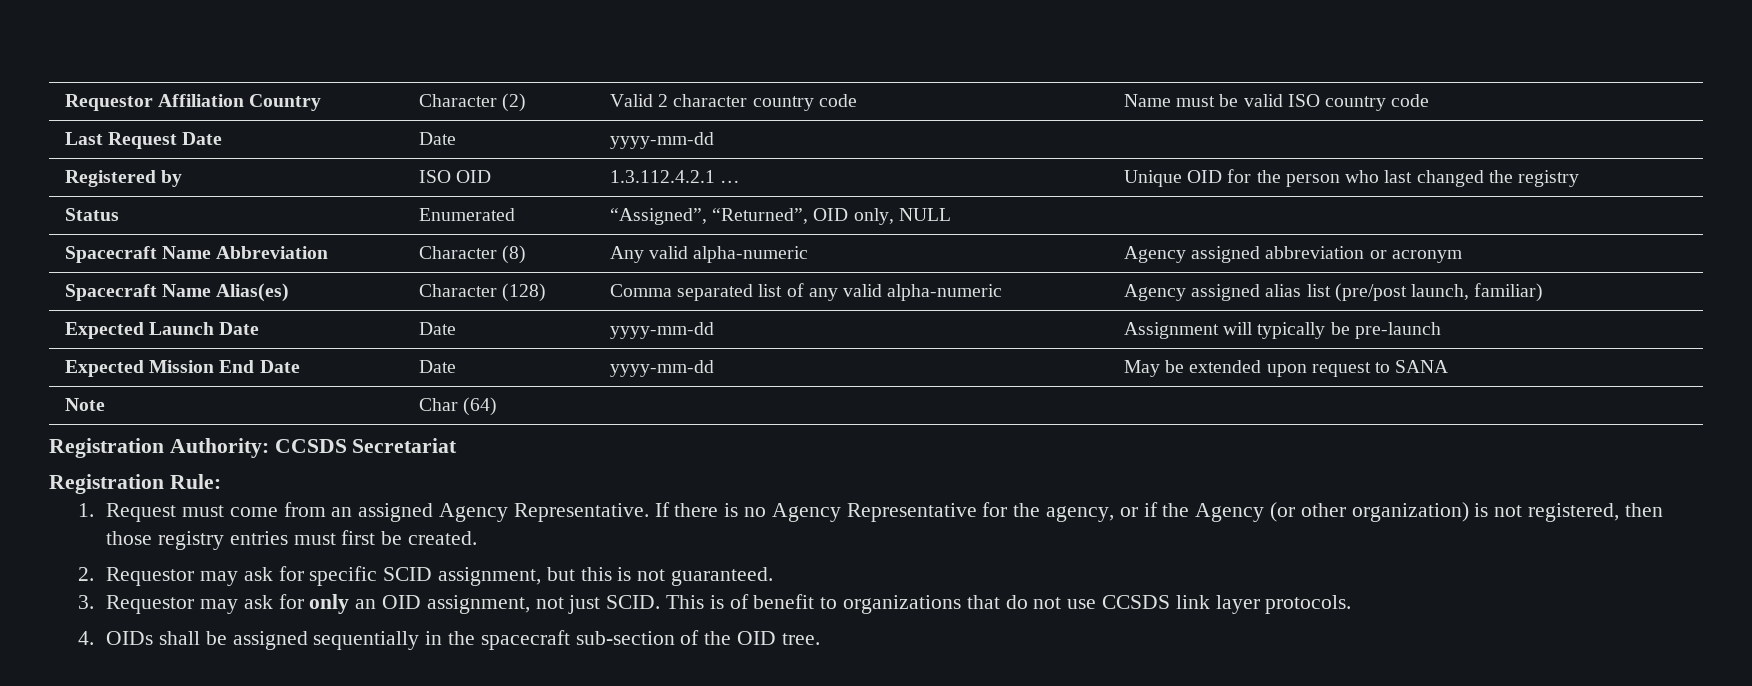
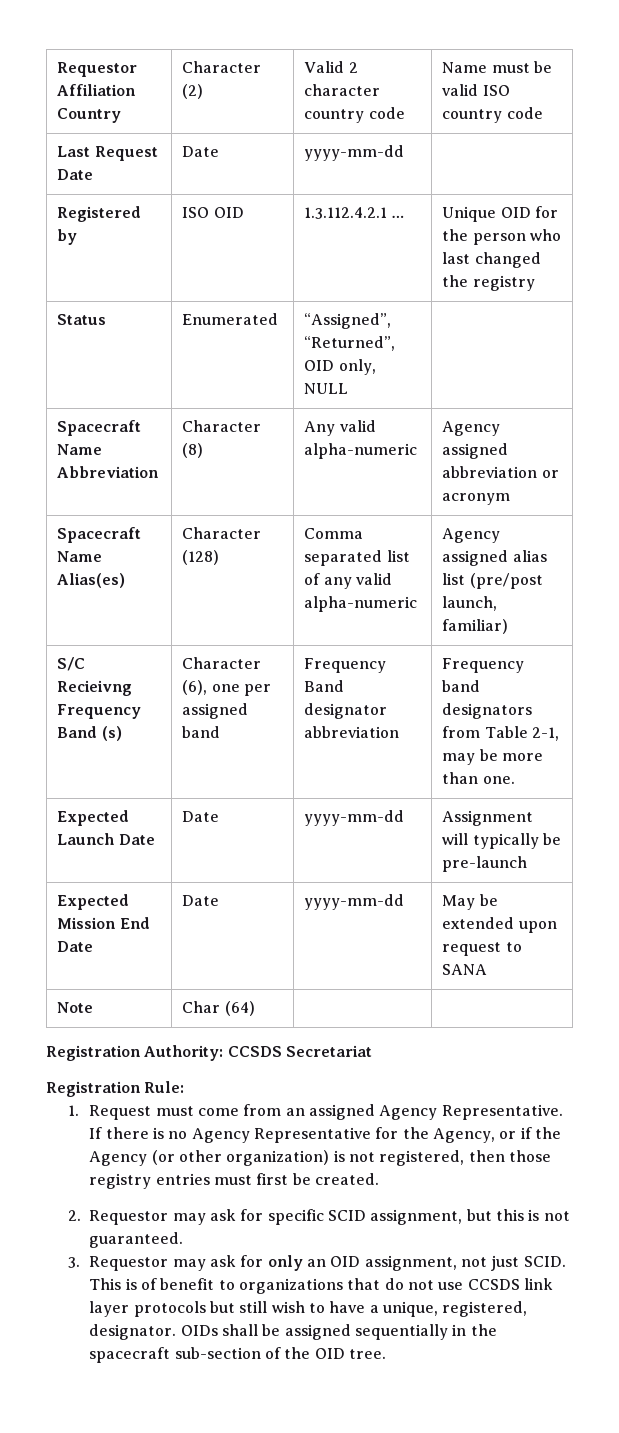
(1544, 292) none -> [57,657,86,671] [57,680,133,696] [57,704,142,719] [57,726,122,741] [182,657,262,669] [182,680,271,696] [182,703,249,719] [182,726,221,738] [304,658,387,673] [304,680,345,692] [304,703,388,719] [304,726,400,738] [442,658,525,673] [442,680,481,692] [442,703,533,719] [442,726,559,741] [442,749,543,765] [442,772,515,784] // S/C Recieivng Frequency Band (s) | Character (6), one per assigned band | Frequency Band designator abbreviation | Frequency band designators from Table 2-1, may be more than one.
[1045,506,1114,522] agency, -> [432,1128,495,1143] Agency,
[1265,595,1352,614] [77,631,94,645] protocols. // 4. -> [133,1301,528,1317] [89,1324,177,1340] protocols but still wish to have a unique, registered, designator.

